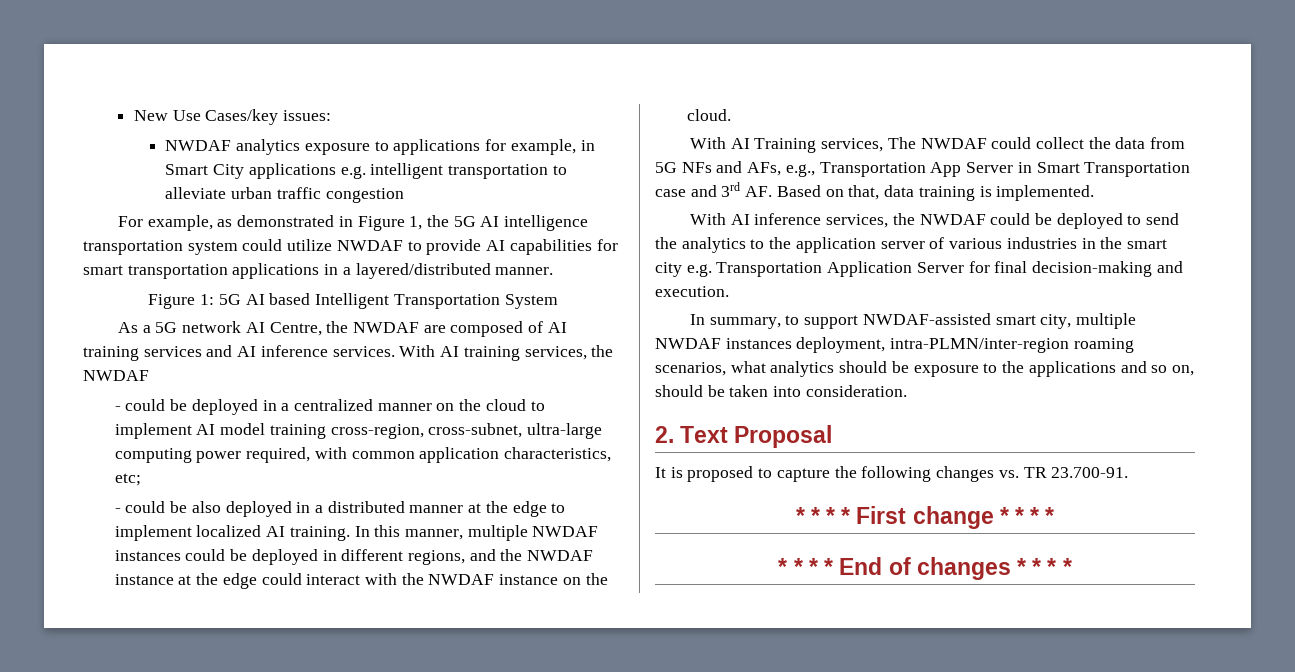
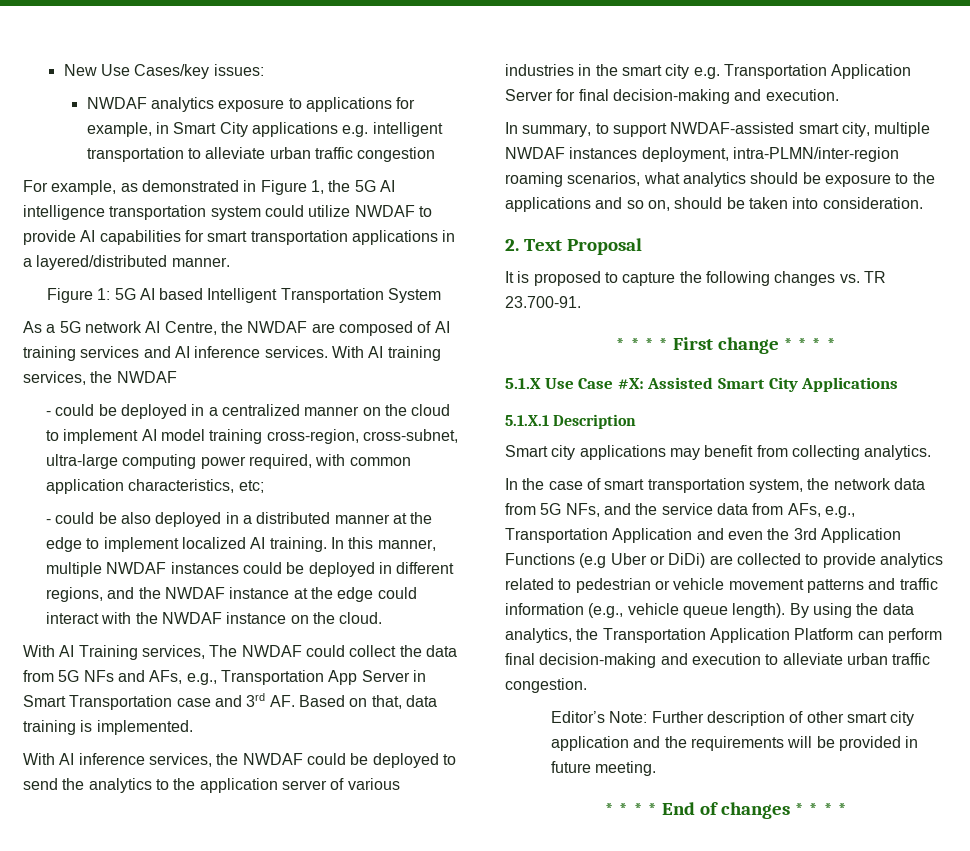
(1055, 515) none -> [505,377,899,392] [505,414,637,429] [505,445,932,460] [505,478,925,493] [505,503,855,518] [505,528,901,543] [505,553,943,568] [505,578,938,593] [505,603,914,618] [505,628,942,643] [505,653,931,668] [505,678,587,693] [551,711,915,726] [551,736,919,751] [551,761,657,776] // 5.1.X Use Case #X: Assisted Smart City Applications // 5.1.X.1 Description // Smart city applications may benefit from collecting analytics. // In the case of smart transportation system, the network data from 5G NFs, and the service data from AFs, e.g., Transportation Application and even the 3rd Application Functions (e.g Uber or DiDi) are collected to provide analytics related to pedestrian or vehicle movement patterns and traffic information (e.g., vehicle queue length). By using the data analytics, the Transportation Application Platform can perform final decision-making and execution to alleviate urban traffic congestion. // Editor’s Note: Further description of other smart city application and the requirements will be provided in future meeting.

